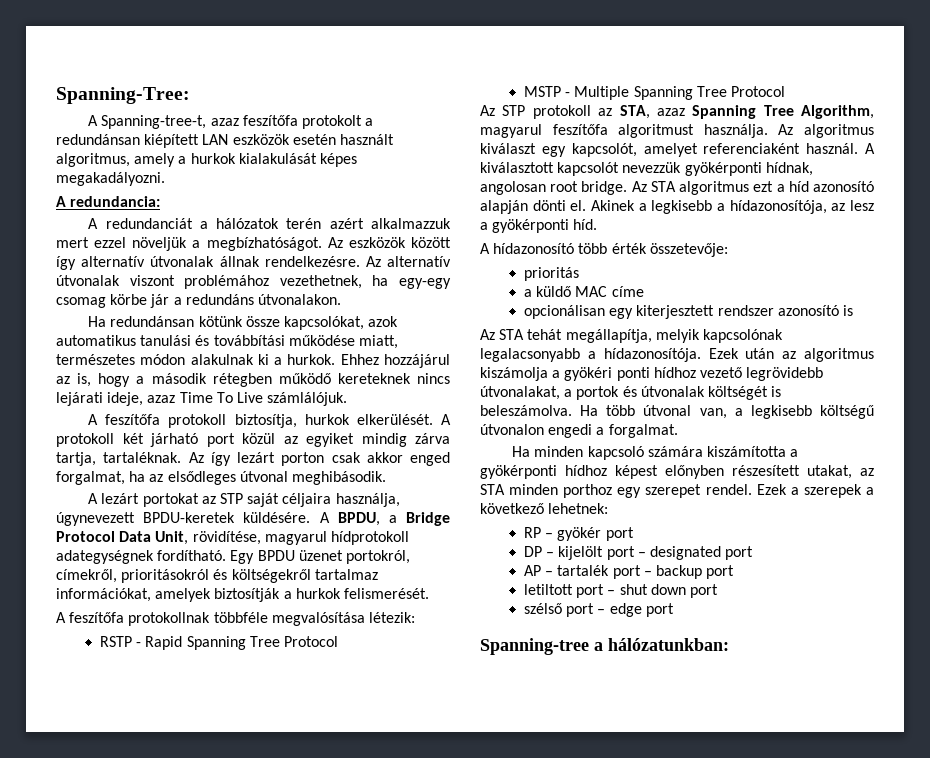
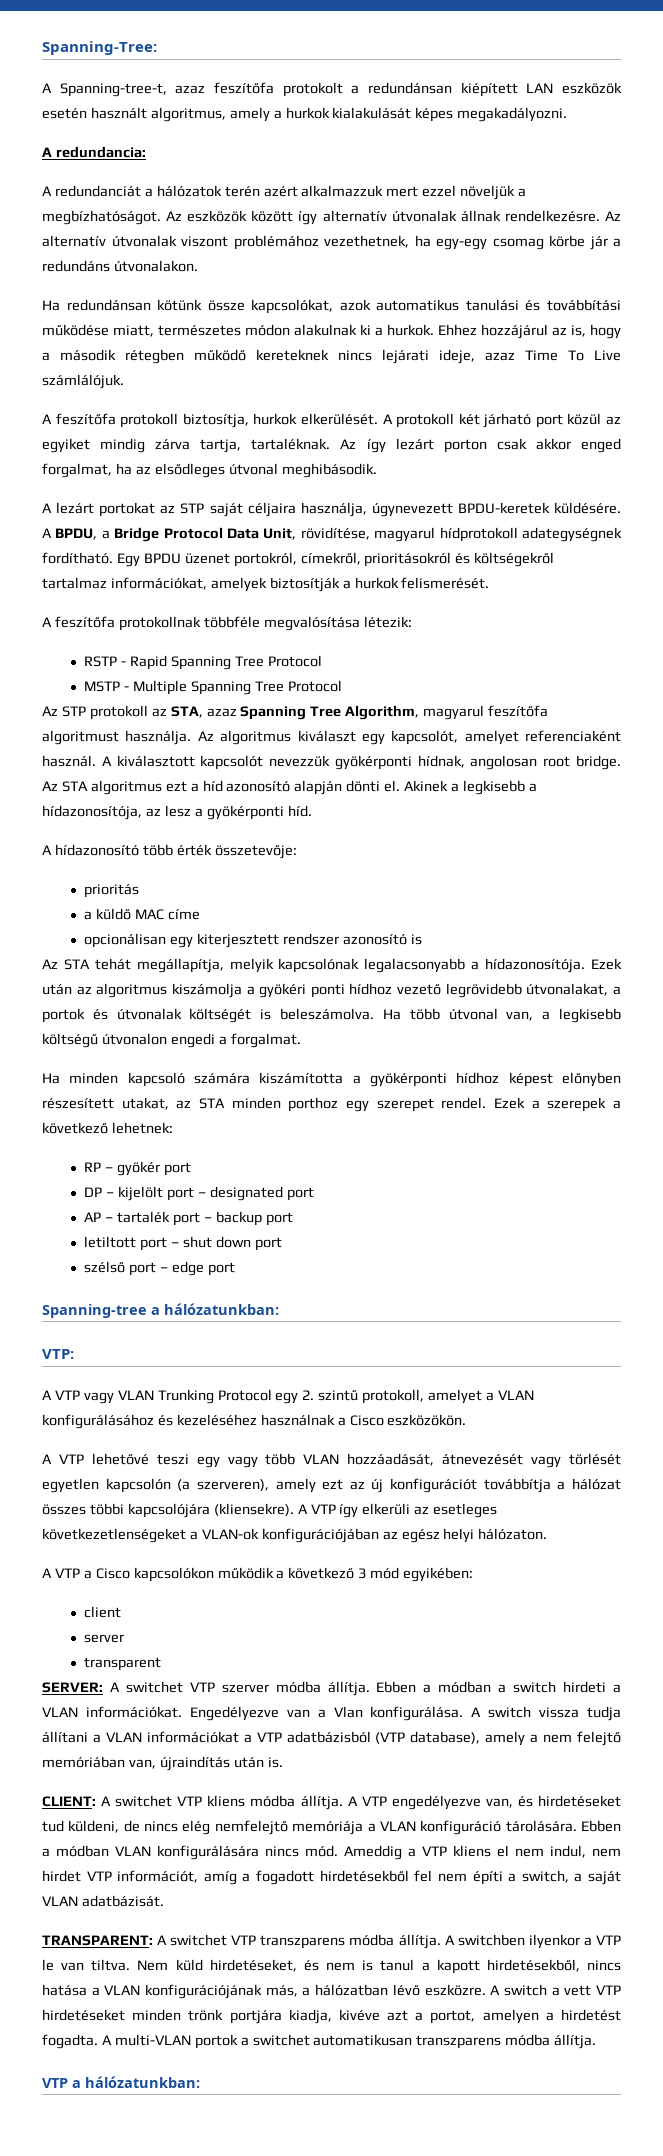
(729, 644) none -> [42,1349,74,1359] [42,1389,534,1404] [42,1414,467,1429] [42,1453,621,1468] [42,1478,621,1493] [42,1503,498,1518] [42,1528,548,1543] [42,1567,474,1582] [84,1606,122,1618] [84,1634,125,1643] [84,1657,162,1671] [42,1681,621,1696] [42,1706,621,1721] [42,1731,622,1746] [42,1756,283,1771] [42,1795,621,1810] [42,1820,621,1835] [42,1845,621,1860] [42,1870,622,1885] [42,1895,164,1907] [42,1934,621,1949] [42,1959,621,1974] [42,1984,621,1999] [42,2009,621,2024] [42,2034,597,2049] [42,2076,200,2088] // VTP: // A VTP vagy VLAN Trunking Protocol egy 2. szintű protokoll, amelyet a VLAN konfigurálásához és kezeléséhez használnak a Cisco eszközökön. // A VTP lehetővé teszi egy vagy több VLAN hozzáadását, átnevezését vagy törlését egyetlen kapcsolón (a szerveren), amely ezt az új konfigurációt továbbítja a hálózat összes többi kapcsolójára (kliensekre). A VTP így elkerüli az esetleges következetlenségeket a VLAN-ok konfigurációjában az egész helyi hálózaton. // A VTP a Cisco kapcsolókon működik a következő 3 mód egyikében: // client // server // transparent // SERVER: A switchet VTP szerver módba állítja. Ebben a módban a switch hirdeti a VLAN információkat. Engedélyezve van a Vlan konfigurálása. A switch vissza tudja állítani a VLAN információkat a VTP adatbázisból (VTP database), amely a nem felejtő memóriában van, újraindítás után is. // CLIENT: A switchet VTP kliens módba állítja. A VTP engedélyezve van, és hirdetéseket tud küldeni, de nincs elég nemfelejtő memóriája a VLAN konfiguráció tárolására. Ebben a módban VLAN konfigurálására nincs mód. Ameddig a VTP kliens el nem indul, nem hirdet VTP információt, amíg a fogadott hirdetésekből fel nem építi a switch, a saját VLAN adatbázisát. // TRANSPARENT: A switchet VTP transzparens módba állítja. A switchben ilyenkor a VTP le van tiltva. Nem küld hirdetéseket, és nem is tanul a kapott hirdetésekből, nincs hatása a VLAN konfigurációjának más, a hálózatban lévő eszközre. A switch a vett VTP hirdetéseket minden trönk portjára kiadja, kivéve azt a portot, amelyen a hirdetést fogadta. A multi-VLAN portok a switchet automatikusan transzparens módba állítja. // VTP a hálózatunkban:

